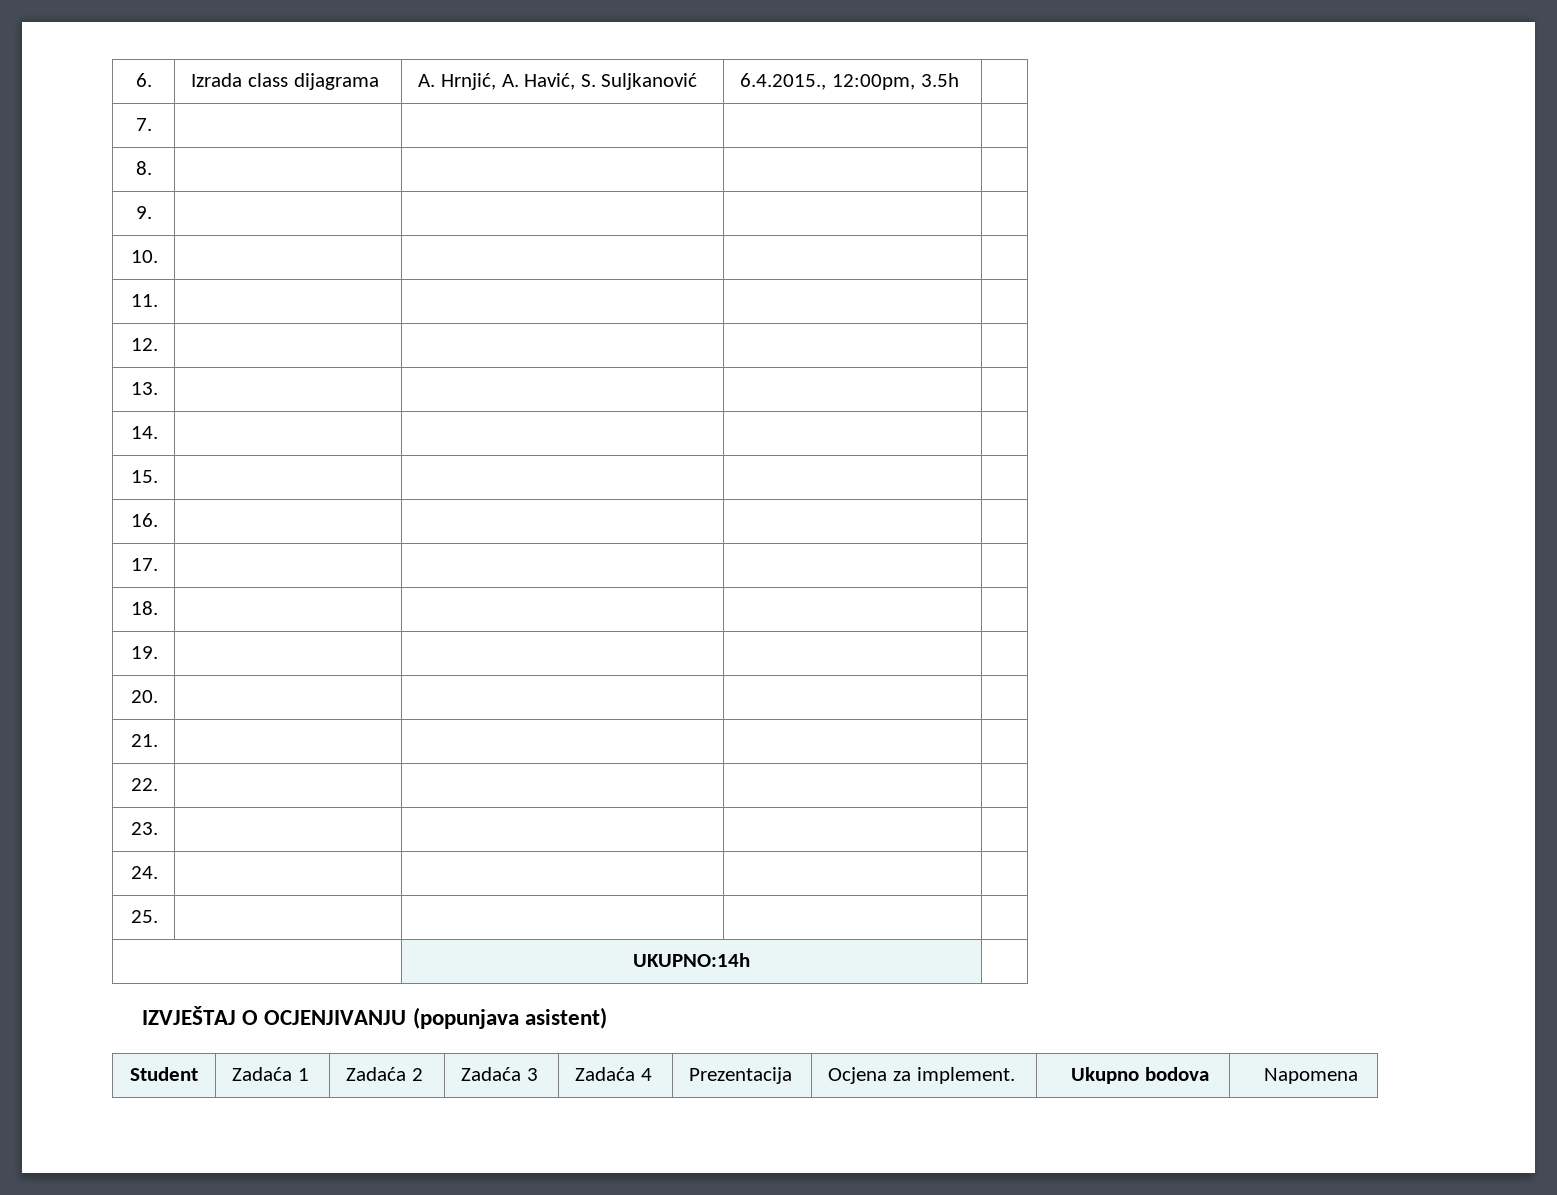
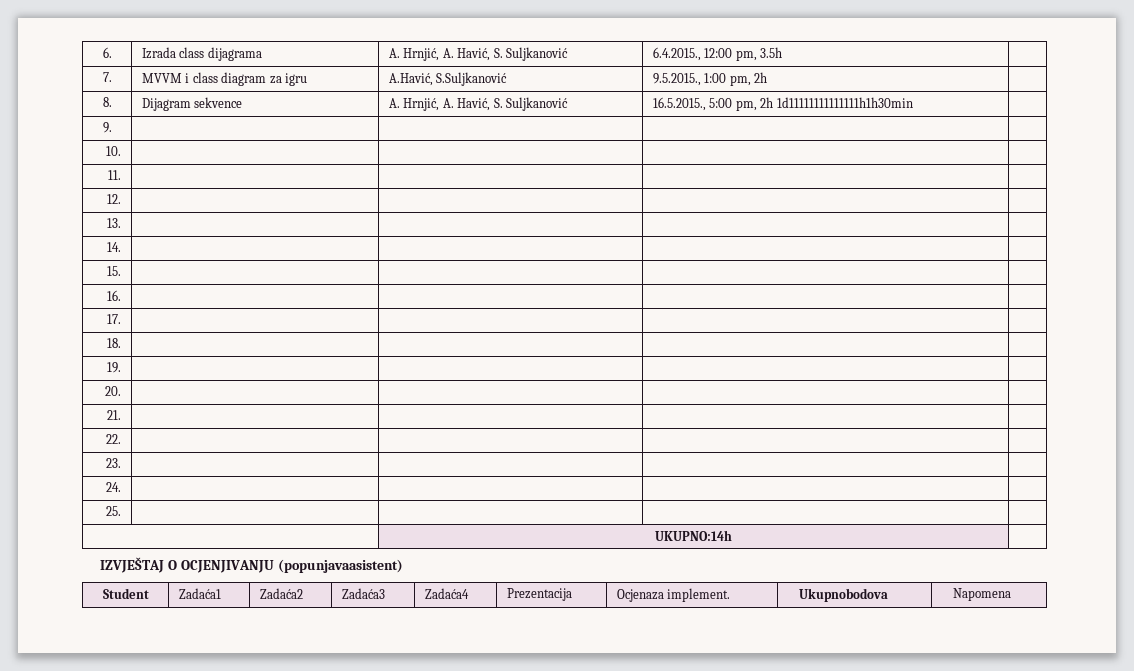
[831,74,915,90] 12:00pm, -> [704,48,757,61] 12:00 pm,
[135,161,152,175] | | | // 8. | | | -> [142,72,307,86] [389,72,508,86] [653,72,768,86] [102,97,112,107] [142,97,243,111] [389,97,568,111] [653,97,913,111] MVVM i class diagram za igru | A.Havić, S.Suljkanović | 9.5.2015., 1:00 pm, 2h | // 8. | Dijagram sekvence | A. Hrnjić, A. Havić, S. Suljkanović | 16.5.2015., 5:00 pm, 2h 1d11111111111111h1h30min
[412,1007,607,1029] (popunjava asistent) -> [277,559,403,573] (popunjavaasistent)
[232,1067,309,1081] [346,1067,423,1081] [461,1067,538,1081] [575,1067,652,1081] Zadaća 1 | Zadaća 2 | Zadaća 3 | Zadaća 4 -> [179,588,222,599] [260,588,304,599] [342,588,386,599] [425,588,470,599] Zadaća1 | Zadaća2 | Zadaća3 | Zadaća4
[828,1067,911,1084] Ocjena za -> [617,589,665,602] Ocjenaza
[1071,1067,1209,1084] Ukupno bodova -> [798,588,888,602] Ukupnobodova

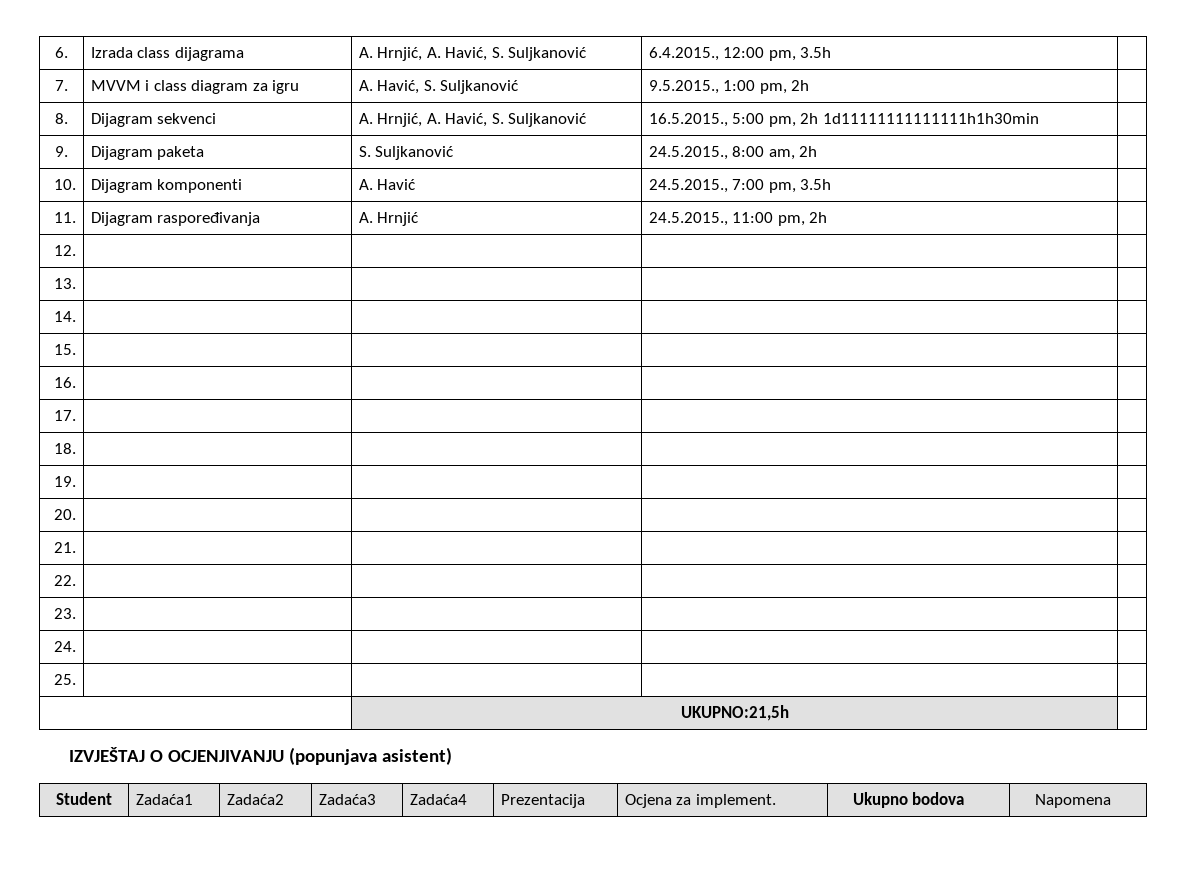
[389,72,508,86] A.Havić, S.Suljkanović -> [358,80,519,94] A. Havić, S. Suljkanović
[194,97,243,108] sekvence -> [157,113,217,124] sekvenci
[105,146,121,156] [107,170,121,180] | | | // 10. | | | | // 11. | | | -> [90,146,205,160] [358,146,454,160] [648,146,818,160] [54,179,77,190] [90,179,243,193] [358,179,416,190] [648,179,832,193] [54,212,77,223] [90,212,261,226] [358,212,419,226] [648,212,828,226] Dijagram paketa | S. Suljkanović | 24.5.2015., 8:00 am, 2h | // 10. | Dijagram komponenti | A. Havić | 24.5.2015., 7:00 pm, 3.5h | // 11. | Dijagram raspoređivanja | A. Hrnjić | 24.5.2015., 11:00 pm, 2h
[655,530,732,541] UKUPNO:14h -> [680,705,789,721] UKUPNO:21,5h
[277,559,403,573] (popunjavaasistent) -> [288,747,452,765] (popunjava asistent)
[617,589,665,602] Ocjenaza -> [624,794,692,808] Ocjena za
[798,588,888,602] Ukupnobodova -> [852,792,965,808] Ukupno bodova

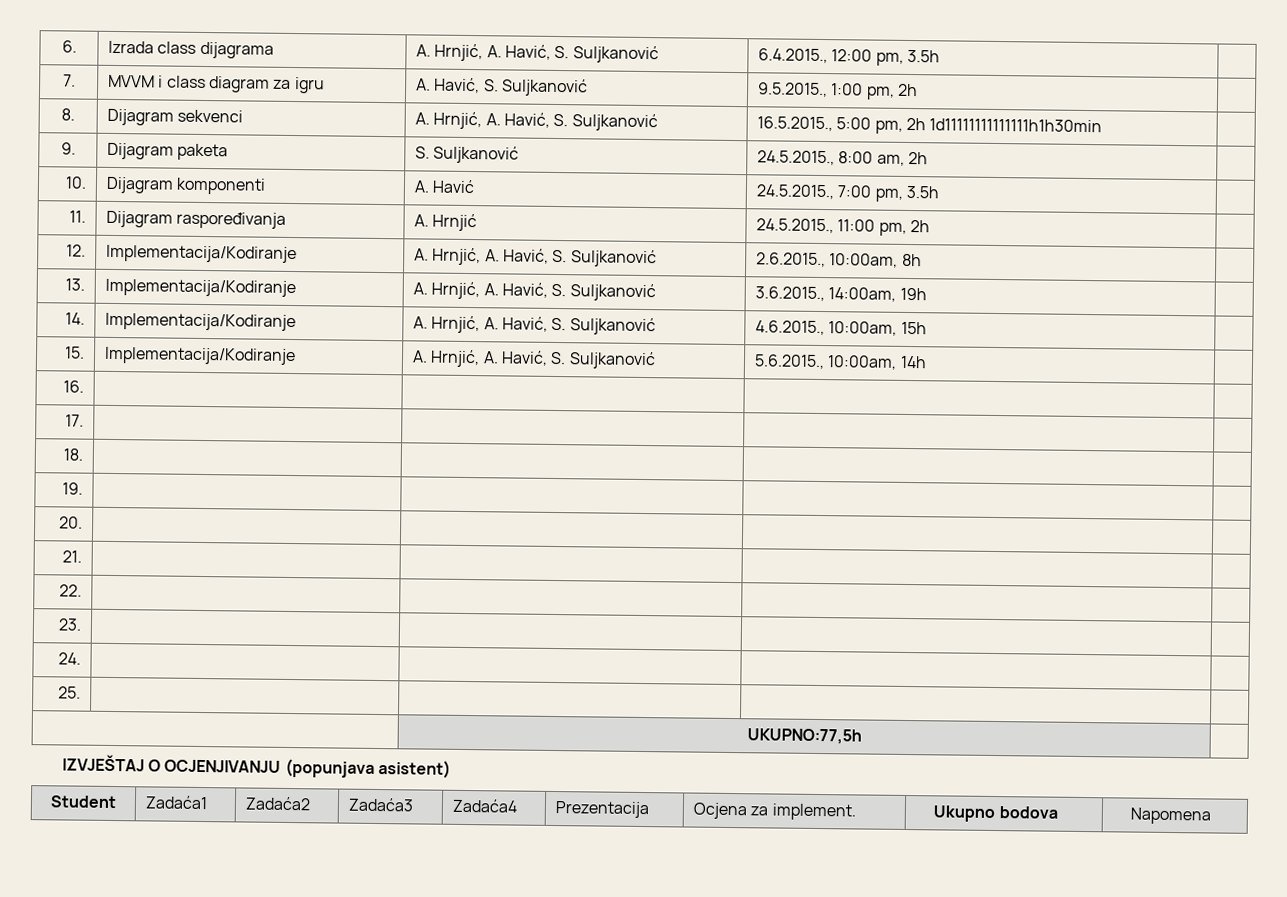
[54,278,77,289] [54,311,77,322] [54,344,77,355] | | | // 13. | | | | // 14. | | | | // 15. | | | -> [106,244,298,264] [414,247,657,268] [756,252,922,268] [64,278,85,291] [105,278,297,298] [413,281,656,302] [755,286,927,302] [64,312,85,325] [105,312,297,332] [413,315,656,336] [755,320,927,336] [63,346,85,359] [104,346,297,366] [412,349,656,370] [754,354,927,370] Implementacija/Kodiranje | A. Hrnjić, A. Havić, S. Suljkanović | 2.6.2015., 10:00am, 8h | // 13. | Implementacija/Kodiranje | A. Hrnjić, A. Havić, S. Suljkanović | 3.6.2015., 14:00am, 19h | // 14. | Implementacija/Kodiranje | A. Hrnjić, A. Havić, S. Suljkanović | 4.6.2015., 10:00am, 15h | // 15. | Implementacija/Kodiranje | A. Hrnjić, A. Havić, S. Suljkanović | 5.6.2015., 10:00am, 14h
[680,705,789,721] UKUPNO:21,5h -> [746,728,862,745] UKUPNO:77,5h

